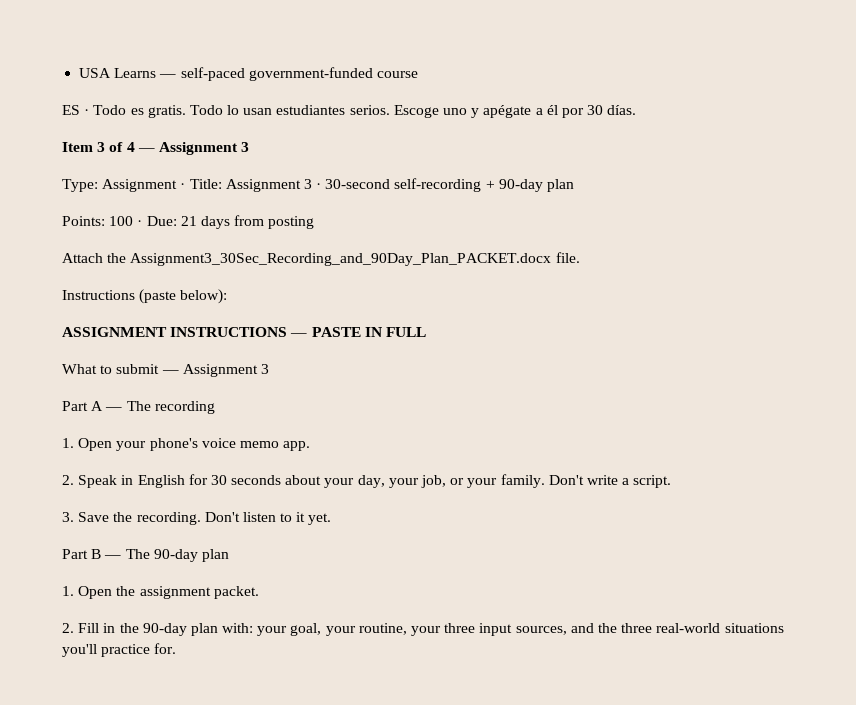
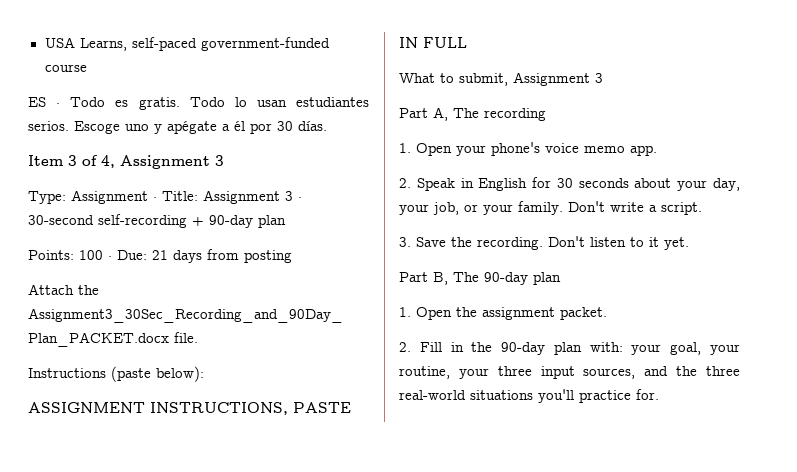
[114,68,177,78] Learns — -> [79,38,127,51] Learns,
[126,142,155,152] 4 — -> [101,155,115,168] 4,
[170,327,308,337] INSTRUCTIONS — -> [150,402,288,415] INSTRUCTIONS,
[116,364,179,374] submit — -> [459,73,508,86] submit,
[91,401,123,411] A — -> [433,107,448,121] A,
[91,549,122,559] B — -> [433,272,448,285] B,

